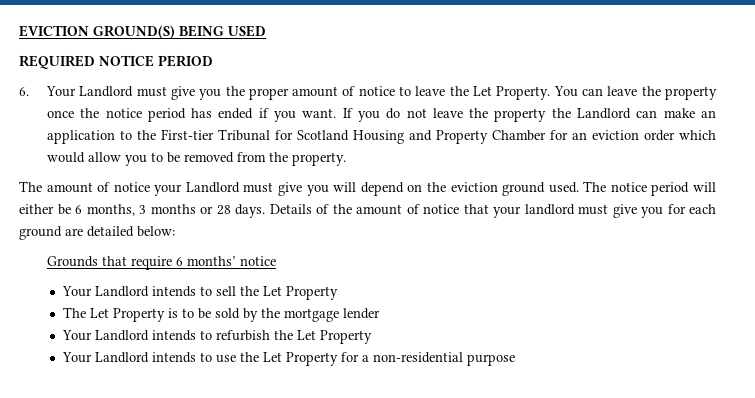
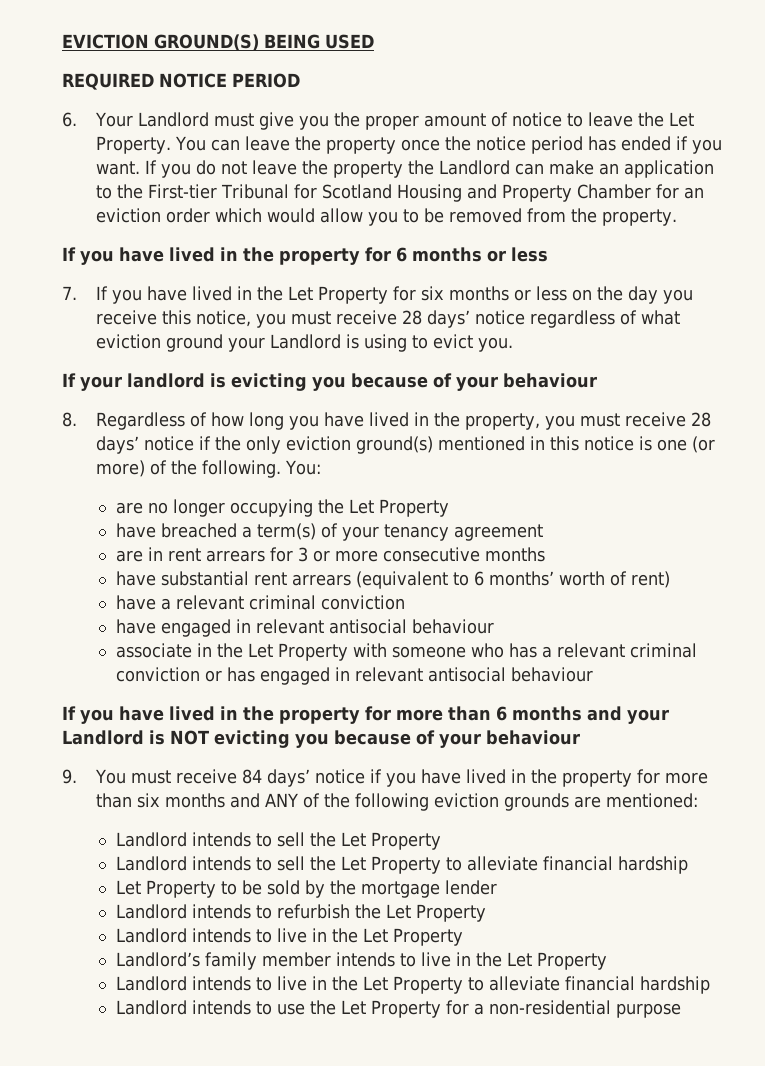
[19,181,716,196] [19,204,716,218] [19,226,175,240] [46,256,276,270] [61,286,92,297] The amount of notice your Landlord must give you will depend on the eviction ground used. The notice period will either be 6 months, 3 months or 28 days. Details of the amount of notice that your landlord must give you for each ground are detailed below: // Grounds that require 6 months’ notice // Your -> [62,247,548,265] [62,286,693,304] [95,310,680,328] [95,334,513,352] [62,373,597,391] [62,412,711,430] [95,436,715,454] [95,460,321,478] [115,499,449,517] [115,523,543,541] [115,547,545,562] [115,571,670,589] [115,595,405,610] [115,619,494,637] [115,643,697,661] [115,667,593,685] [62,706,669,724] [62,730,580,748] [62,769,708,787] [95,793,698,811] If you have lived in the property for 6 months or less // 7. If you have lived in the Let Property for six months or less on the day you receive this notice, you must receive 28 days’ notice regardless of what eviction ground your Landlord is using to evict you. // If your landlord is evicting you because of your behaviour // 8. Regardless of how long you have lived in the property, you must receive 28 days’ notice if the only eviction ground(s) mentioned in this notice is one (or more) of the following. You: // are no longer occupying the Let Property // have breached a term(s) of your tenancy agreement // are in rent arrears for 3 or more consecutive months // have substantial rent arrears (equivalent to 6 months’ worth of rent) // have a relevant criminal conviction // have engaged in relevant antisocial behaviour // associate in the Let Property with someone who has a relevant criminal conviction or has engaged in relevant antisocial behaviour // If you have lived in the property for more than 6 months and your Landlord is NOT evicting you because of your behaviour // 9. You must receive 84 days’ notice if you have lived in the property for more than six months and ANY of the following eviction grounds are mentioned: //
[62,307,178,322] The Let Property is -> [115,856,688,874] [115,880,216,898] Landlord intends to sell the Let Property to alleviate financial hardship // Let Property
[61,330,92,341] Your -> (497, 887) none
[61,352,92,363] Your -> [115,928,463,946] [115,952,607,970] [115,976,710,994] Landlord intends to live in the Let Property // Landlord’s family member intends to live in the Let Property // Landlord intends to live in the Let Property to alleviate financial hardship //

